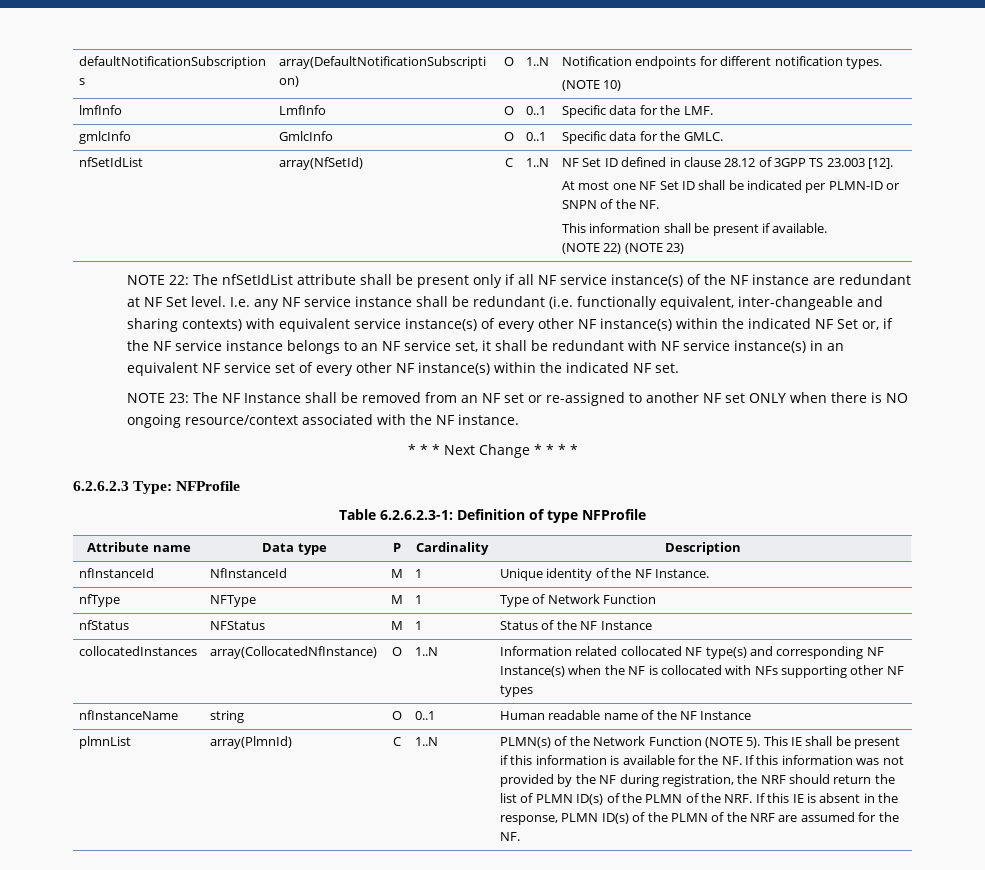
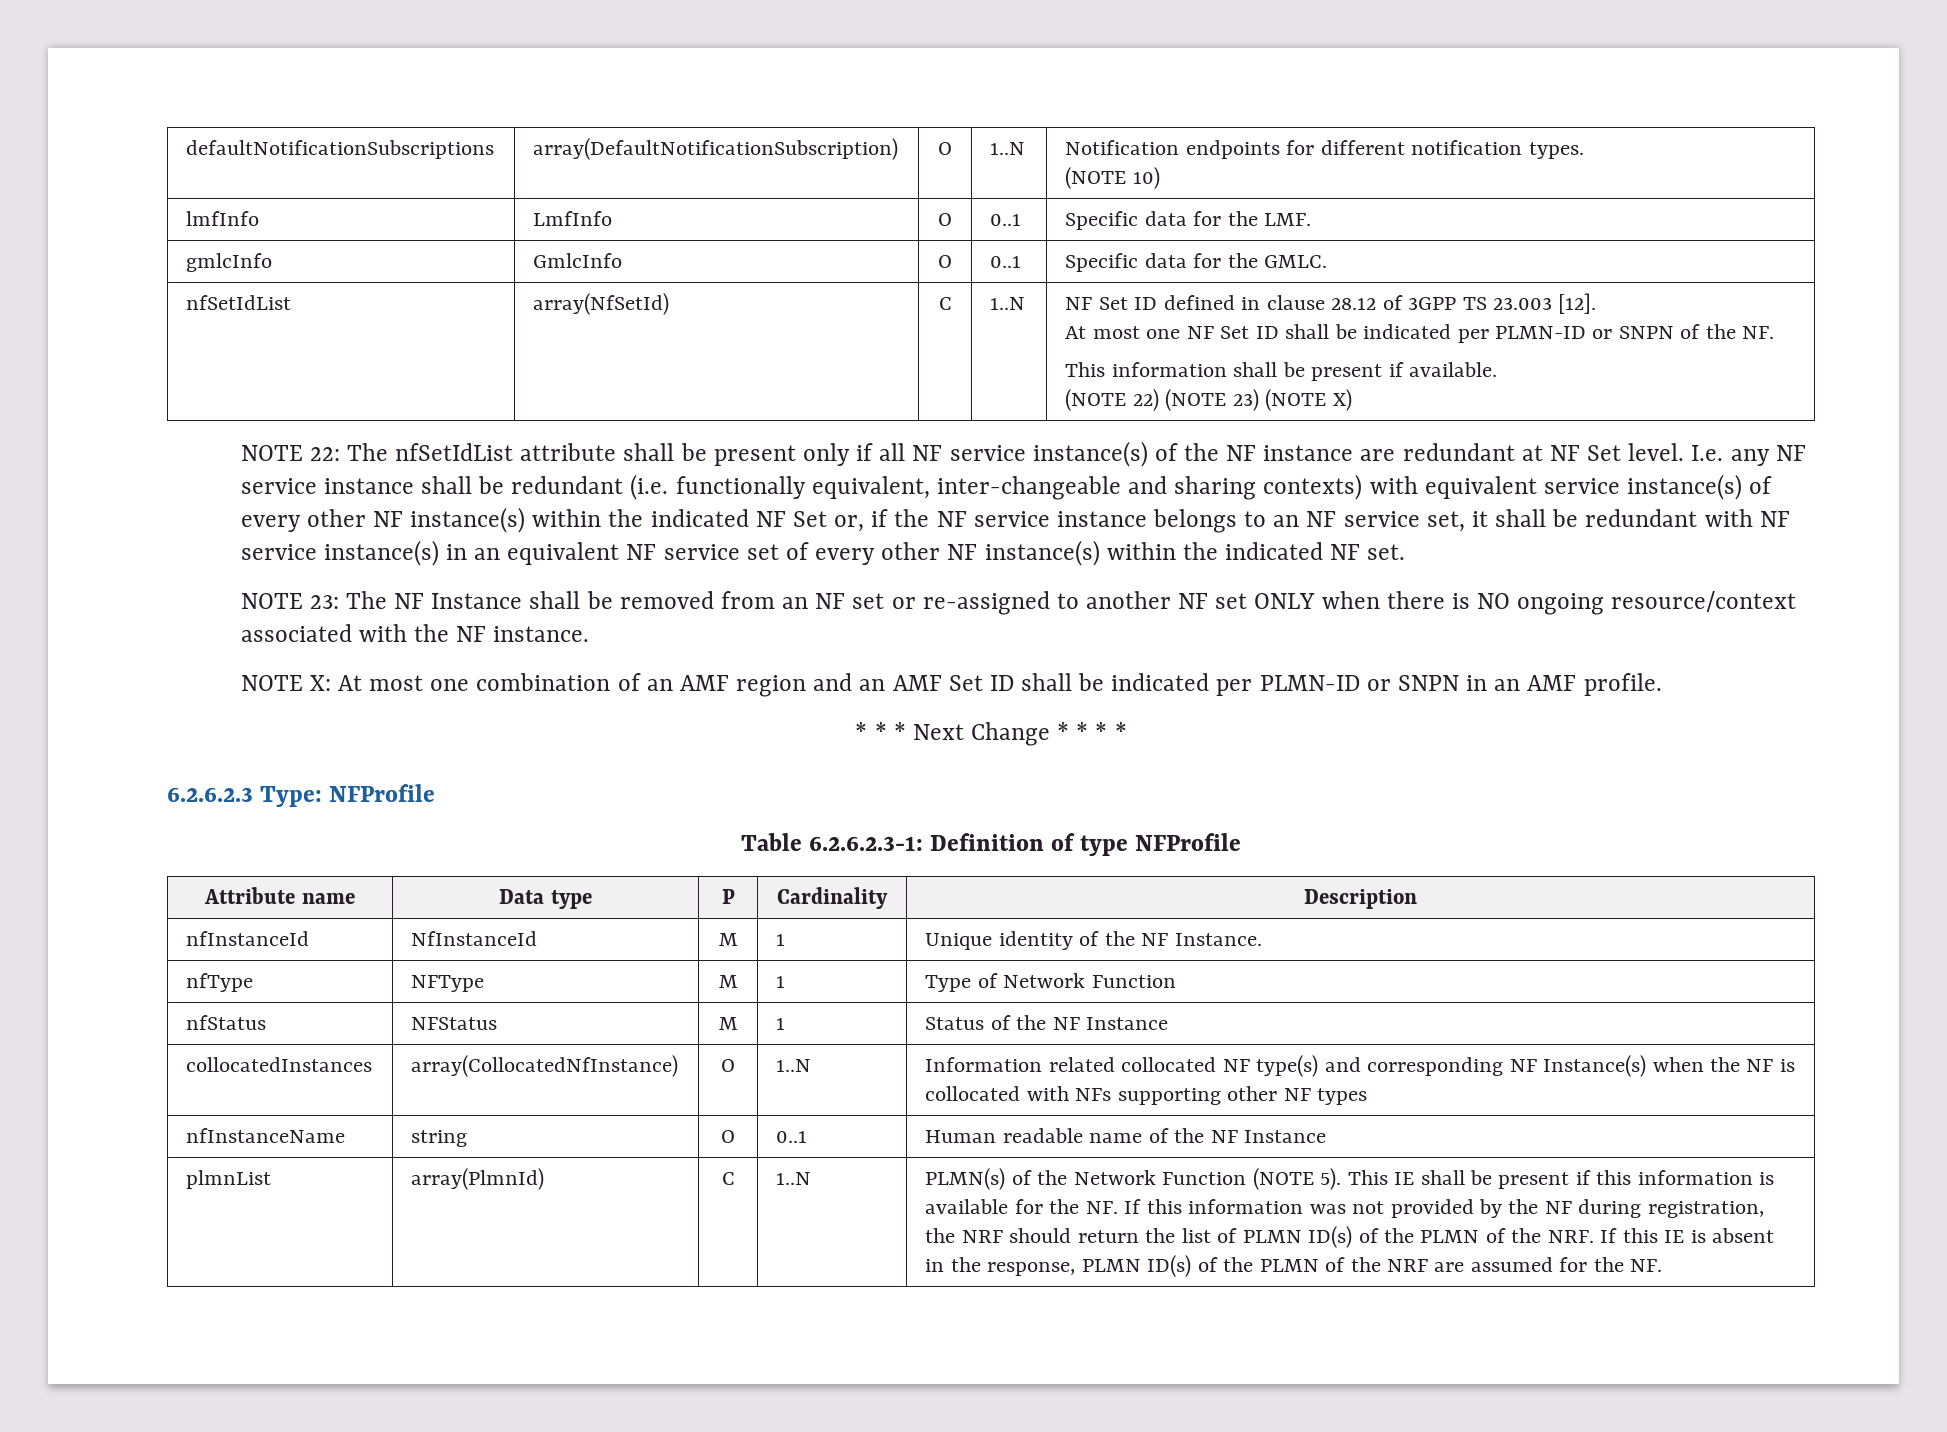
(685, 248) none -> [1265,389,1352,411] (NOTE X)
(519, 419) none -> [240,673,1662,697] // NOTE X: At most one combination of an AMF region and an AMF Set ID shall be indicated per PLMN-ID or SNPN in an AMF profile.

